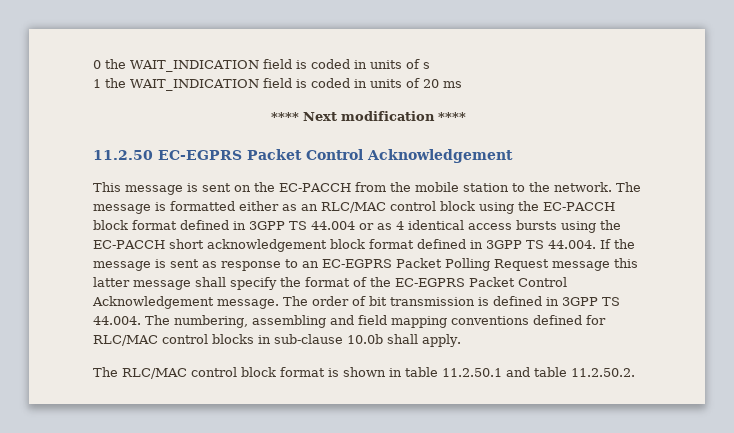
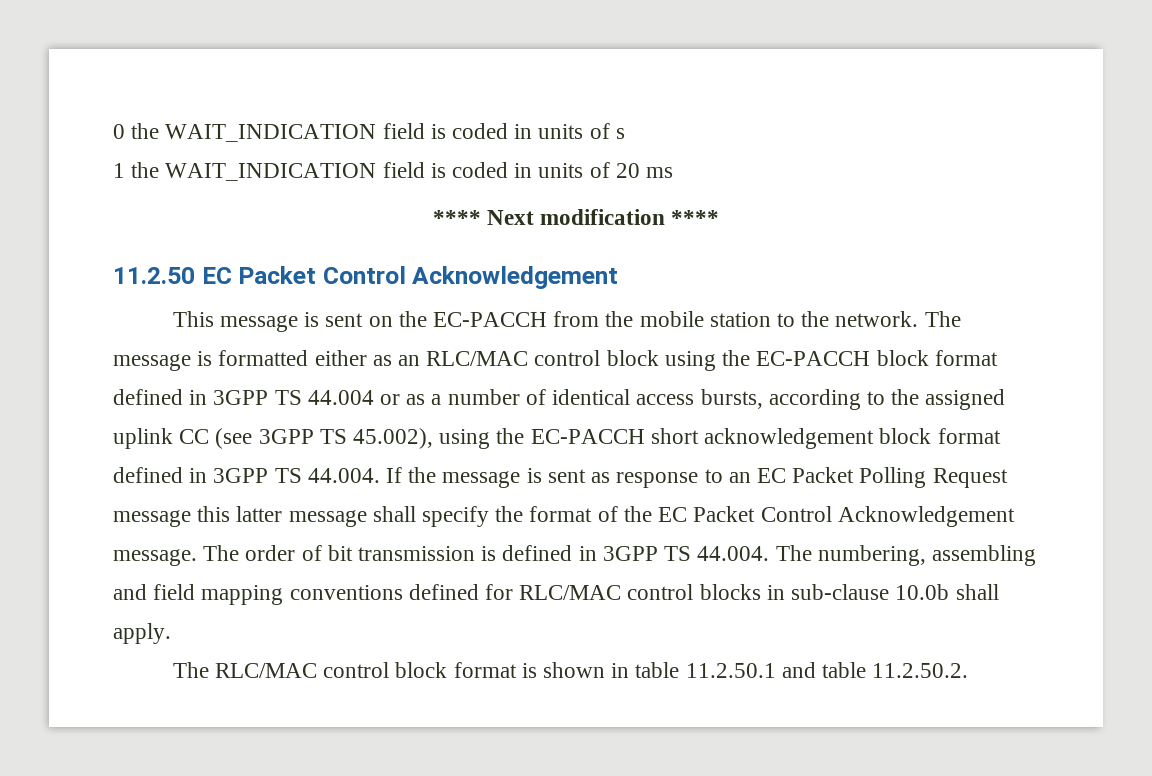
[158,150,242,160] EC-EGPRS -> [201,267,232,284] EC
[396,220,557,230] 4 identical access bursts -> [431,389,1006,410] [113,428,434,449] a number of identical access bursts, according to the assigned uplink CC (see 3GPP TS 45.002),
[322,259,392,268] EC-EGPRS -> [756,468,786,483] EC
[395,278,465,287] EC-EGPRS -> [658,507,688,522] EC

